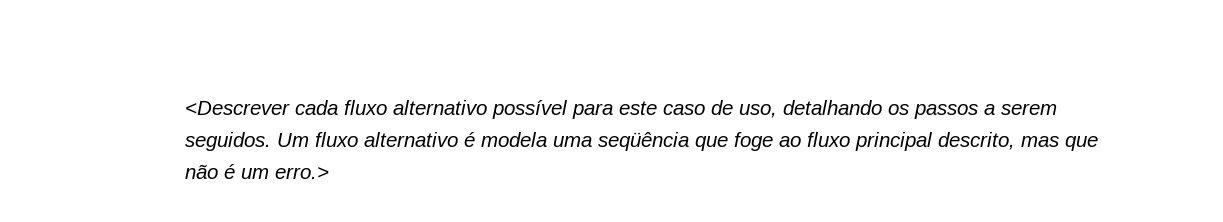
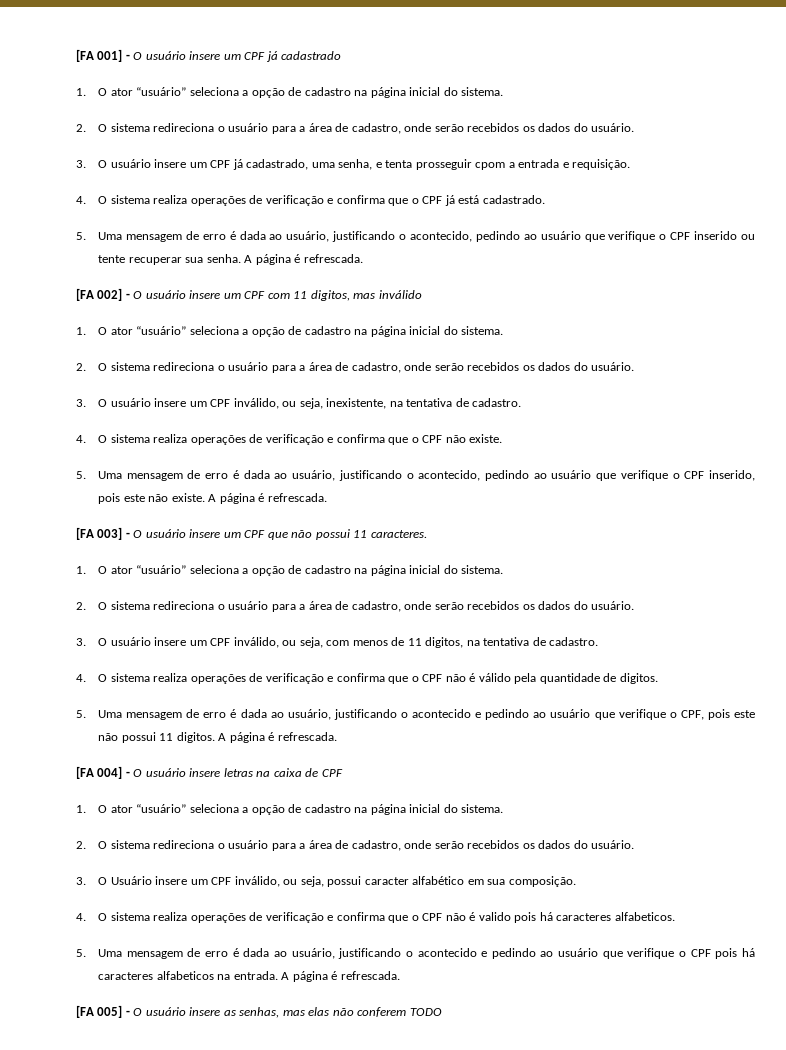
[184,100,1057,119] [184,132,1098,151] [184,164,329,179] <Descrever cada fluxo alternativo possível para este caso de uso, detalhando os passos a serem seguidos. Um fluxo alternativo é modela uma seqüência que foge ao fluxo principal descrito, mas que não é um erro.> -> [75,49,342,62] [75,87,504,98] [75,123,635,134] [75,159,631,170] [75,195,545,206] [75,231,756,242] [98,254,363,265] [75,288,422,301] [75,326,504,337] [75,362,635,373] [75,398,522,409] [75,434,503,445] [75,470,756,481] [98,493,327,504] [75,527,427,540] [75,565,504,576] [75,601,635,612] [75,637,599,648] [75,673,658,684] [75,709,756,720] [98,732,337,743] [75,766,343,779] [75,804,504,815] [75,840,635,851] [75,876,576,887] [75,912,675,923] [75,948,755,959] [98,971,400,982] [75,1005,442,1018] [FA 001] - O usuário insere um CPF já cadastrado // 1. O ator “usuário” seleciona a opção de cadastro na página inicial do sistema. // 2. O sistema redireciona o usuário para a área de cadastro, onde serão recebidos os dados do usuário. // 3. O usuário insere um CPF já cadastrado, uma senha, e tenta prosseguir cpom a entrada e requisição. // 4. O sistema realiza operações de verificação e confirma que o CPF já está cadastrado. // 5. Uma mensagem de erro é dada ao usuário, justificando o acontecido, pedindo ao usuário que verifique o CPF inserido ou tente recuperar sua senha. A página é refrescada. // [FA 002] - O usuário insere um CPF com 11 digitos, mas inválido // 1. O ator “usuário” seleciona a opção de cadastro na página inicial do sistema. // 2. O sistema redireciona o usuário para a área de cadastro, onde serão recebidos os dados do usuário. // 3. O usuário insere um CPF inválido, ou seja, inexistente, na tentativa de cadastro. // 4. O sistema realiza operações de verificação e confirma que o CPF não existe. // 5. Uma mensagem de erro é dada ao usuário, justificando o acontecido, pedindo ao usuário que verifique o CPF inserido, pois este não existe. A página é refrescada. // [FA 003] - O usuário insere um CPF que não possui 11 caracteres. // 1. O ator “usuário” seleciona a opção de cadastro na página inicial do sistema. // 2. O sistema redireciona o usuário para a área de cadastro, onde serão recebidos os dados do usuário. // 3. O usuário insere um CPF inválido, ou seja, com menos de 11 digitos, na tentativa de cadastro. // 4. O sistema realiza operações de verificação e confirma que o CPF não é válido pela quantidade de digitos. // 5. Uma mensagem de erro é dada ao usuário, justificando o acontecido e pedindo ao usuário que verifique o CPF, pois este não possui 11 digitos. A página é refrescada. // [FA 004] - O usuário insere letras na caixa de CPF // 1. O ator “usuário” seleciona a opção de cadastro na página inicial do sistema. // 2. O sistema redireciona o usuário para a área de cadastro, onde serão recebidos os dados do usuário. // 3. O Usuário insere um CPF inválido, ou seja, possui caracter alfabético em sua composição. // 4. O sistema realiza operações de verificação e confirma que o CPF não é valido pois há caracteres alfabeticos. // 5. Uma mensagem de erro é dada ao usuário, justificando o acontecido e pedindo ao usuário que verifique o CPF pois há caracteres alfabeticos na entrada. A página é refrescada. // [FA 005] - O usuário insere as senhas, mas elas não conferem TODO

